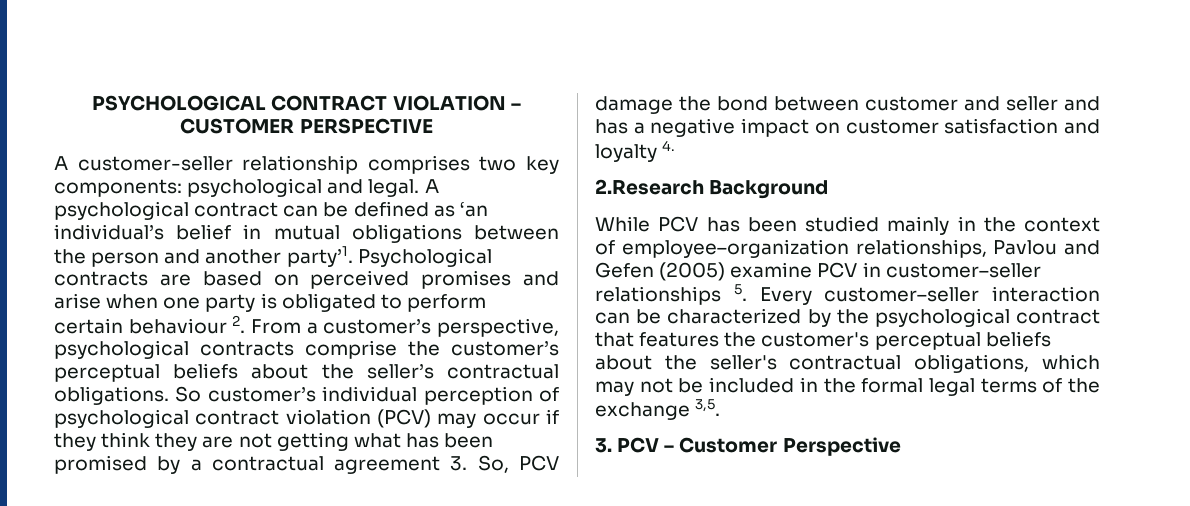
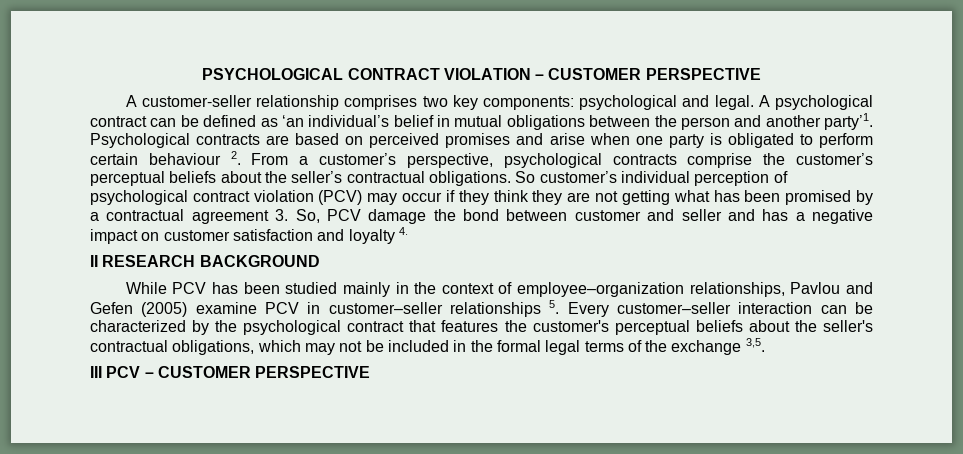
[595,179,829,199] 2.Research Background -> [90,255,320,267] II RESEARCH BACKGROUND
[595,438,612,453] 3. -> [90,366,102,378] III
[679,437,901,456] Customer Perspective -> [157,366,371,378] CUSTOMER PERSPECTIVE

